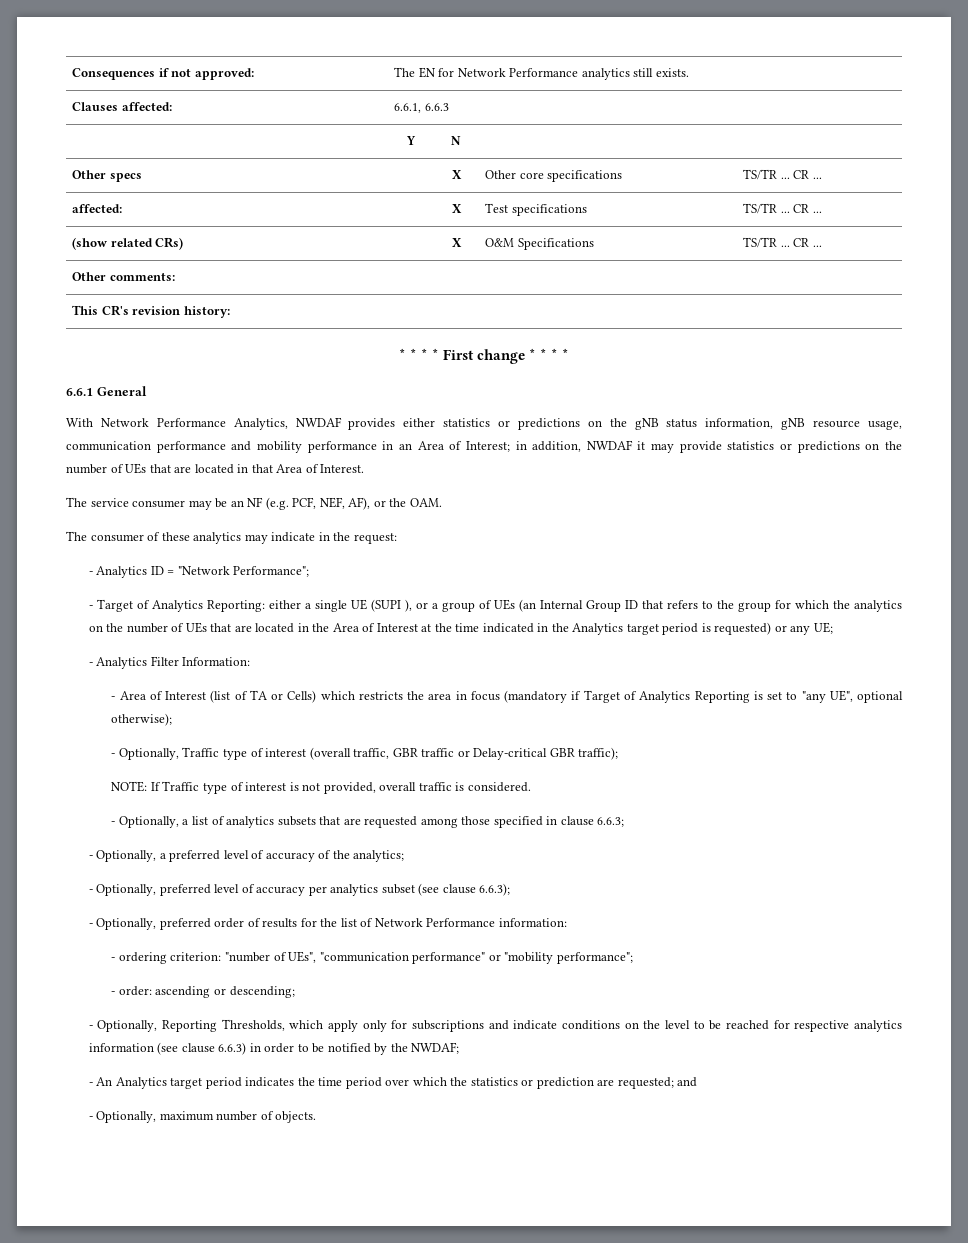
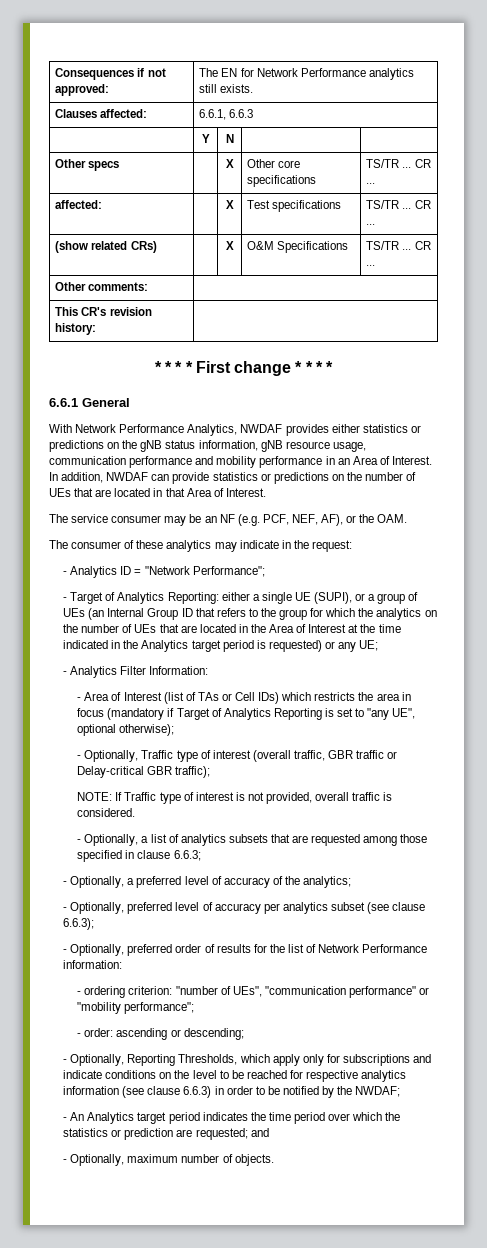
[465,440,675,453] Interest; in addition, NWDAF it may -> [391,456,432,465] [49,472,170,483] Interest. In addition, NWDAF can
[370,599,412,612] (SUPI ), -> [314,592,353,604] (SUPI),
[249,690,317,703] TA or Cells) -> [197,692,280,704] TAs or Cell IDs)

